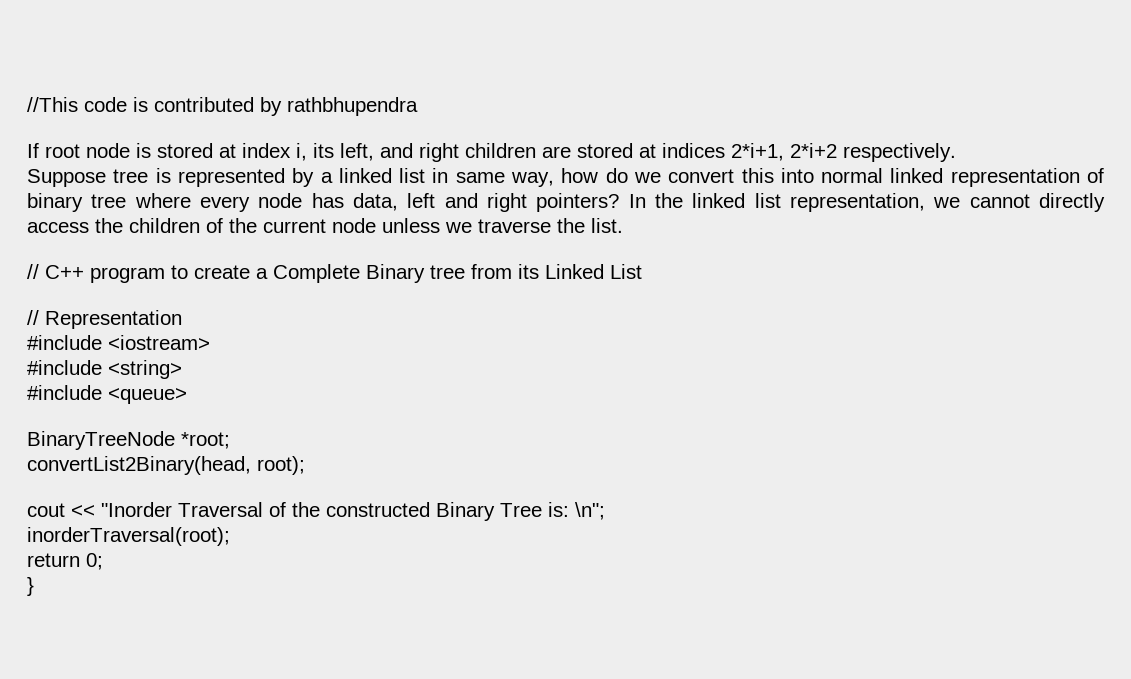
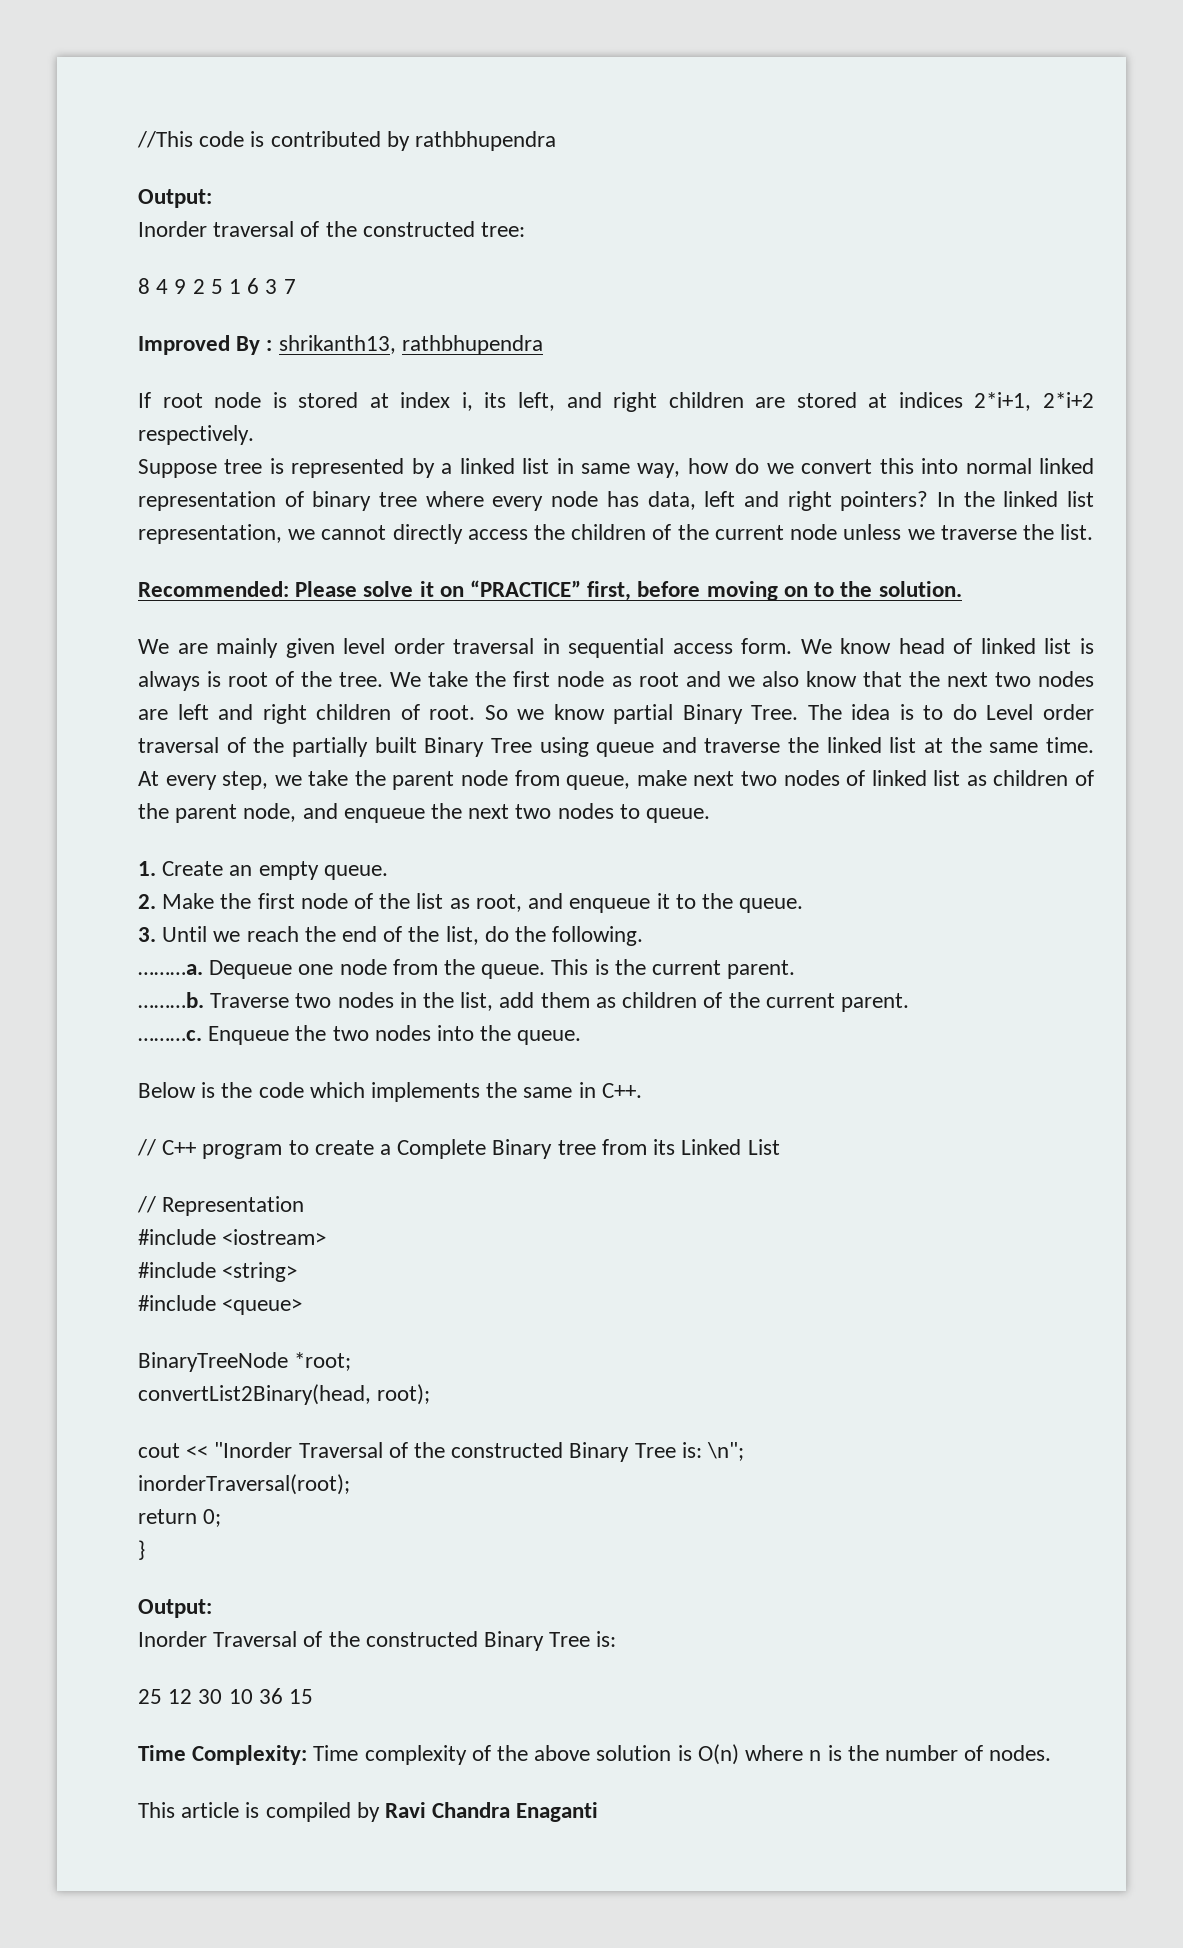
(418, 106) none -> [138,189,212,208] [138,221,526,237] [138,278,296,294] [138,335,543,355] // Output: // Inorder traversal of the constructed tree: // 8 4 9 2 5 1 6 3 7 // Improved By : shrikanth13, rathbhupendra
(623, 225) none -> [138,580,962,601] [138,638,1094,658] [138,671,1094,691] [138,704,1094,724] [138,737,1094,757] [138,770,1094,790] [138,803,711,823] [138,861,388,880] [138,893,804,913] [138,926,644,946] [138,959,796,979] [138,992,909,1012] [138,1025,582,1045] [138,1082,642,1102] // Recommended: Please solve it on “PRACTICE” first, before moving on to the solution. // We are mainly given level order traversal in sequential access form. We know head of linked list is always is root of the tree. We take the first node as root and we also know that the next two nodes are left and right children of root. So we know partial Binary Tree. The idea is to do Level order traversal of the partially built Binary Tree using queue and traverse the linked list at the same time. At every step, we take the parent node from queue, make next two nodes of linked list as children of the parent node, and enqueue the next two nodes to queue. // 1. Create an empty queue. // 2. Make the first node of the list as root, and enqueue it to the queue. // 3. Until we reach the end of the list, do the following. // ………a. Dequeue one node from the queue. This is the current parent. // ………b. Traverse two nodes in the list, add them as children of the current parent. // ………c. Enqueue the two nodes into the queue. // Below is the code which implements the same in C++.
(34, 586) none -> [138,1599,212,1618] [138,1631,617,1651] [138,1688,314,1704] [138,1744,1052,1765] [138,1802,599,1822] // Output: // Inorder Traversal of the constructed Binary Tree is: // 25 12 30 10 36 15 // Time Complexity: Time complexity of the above solution is O(n) where n is the number of nodes. // This article is compiled by Ravi Chandra Enaganti

